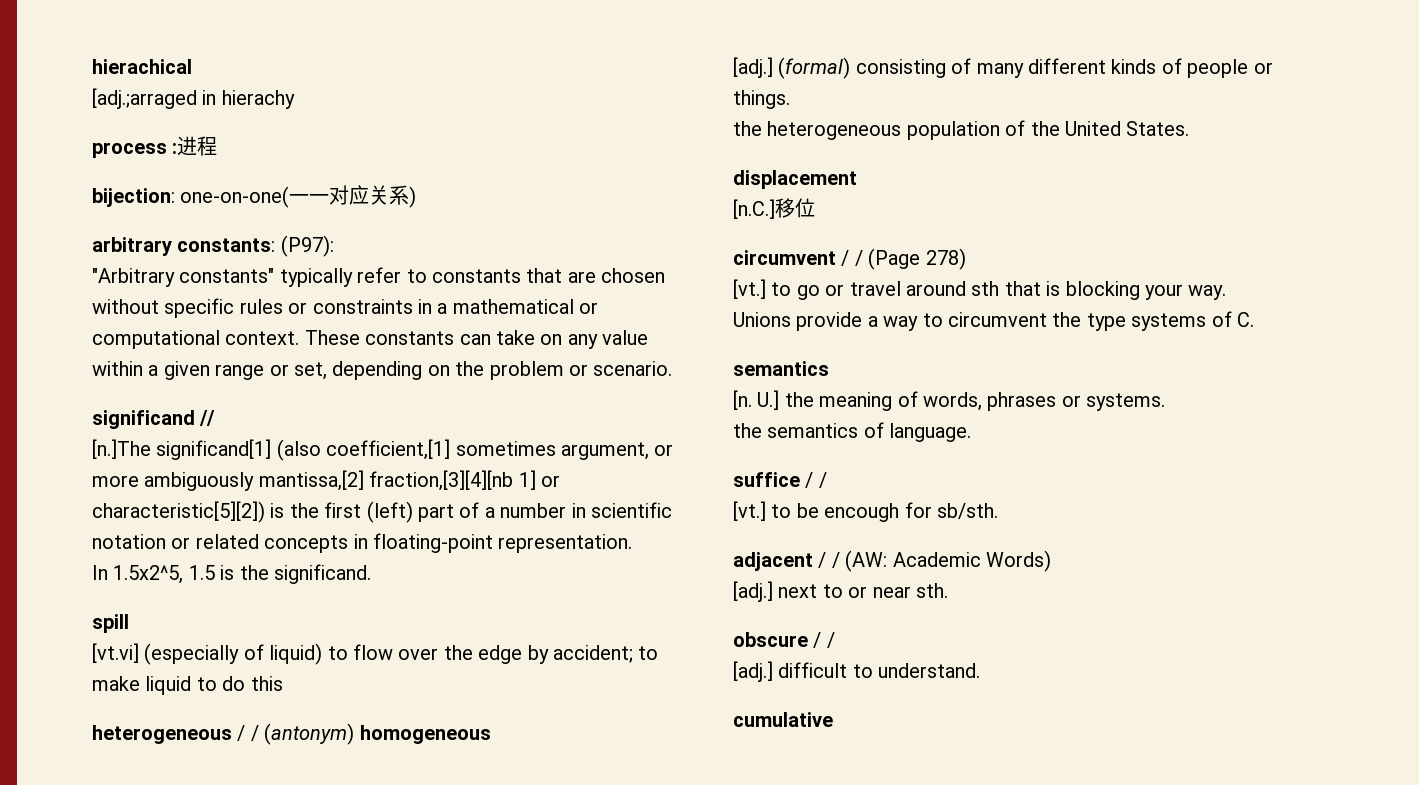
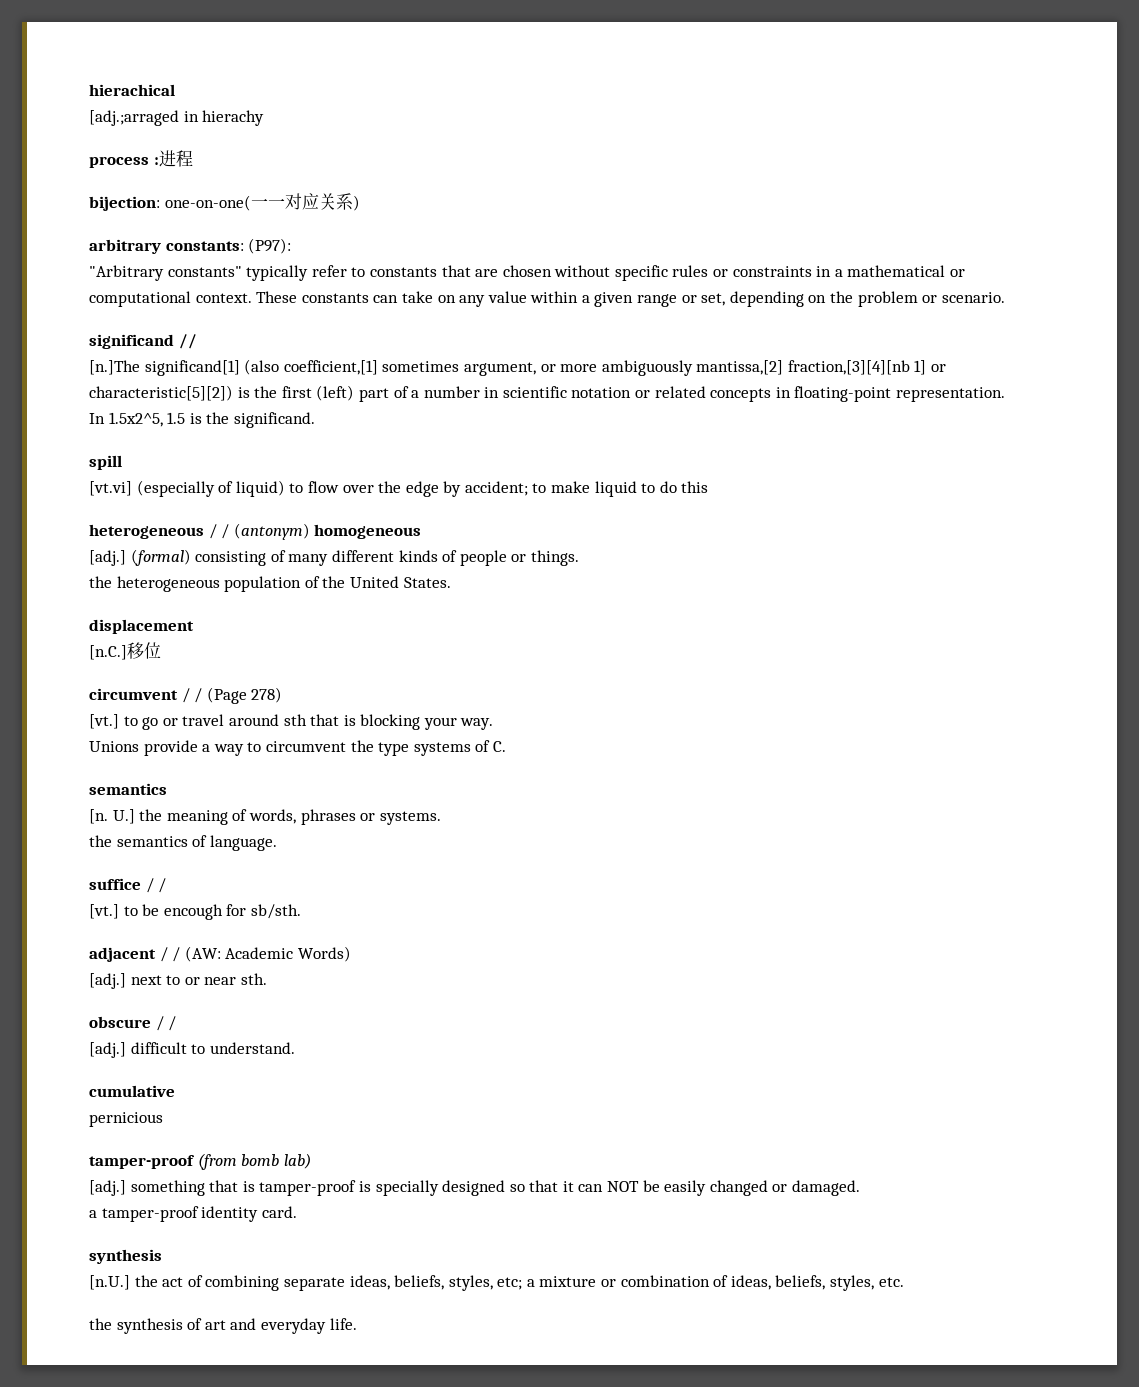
(833, 719) none -> [89,1112,163,1127] [89,1153,311,1170] [89,1180,861,1196] [89,1206,297,1222] [89,1249,162,1264] [89,1275,904,1291] [89,1318,357,1334] // pernicious // tamper-proof (from bomb lab) // [adj.] something that is tamper-proof is specially designed so that it can NOT be easily changed or damaged. // a tamper-proof identity card. // synthesis // [n.U.] the act of combining separate ideas, beliefs, styles, etc; a mixture or combination of ideas, beliefs, styles, etc. // the synthesis of art and everyday life.

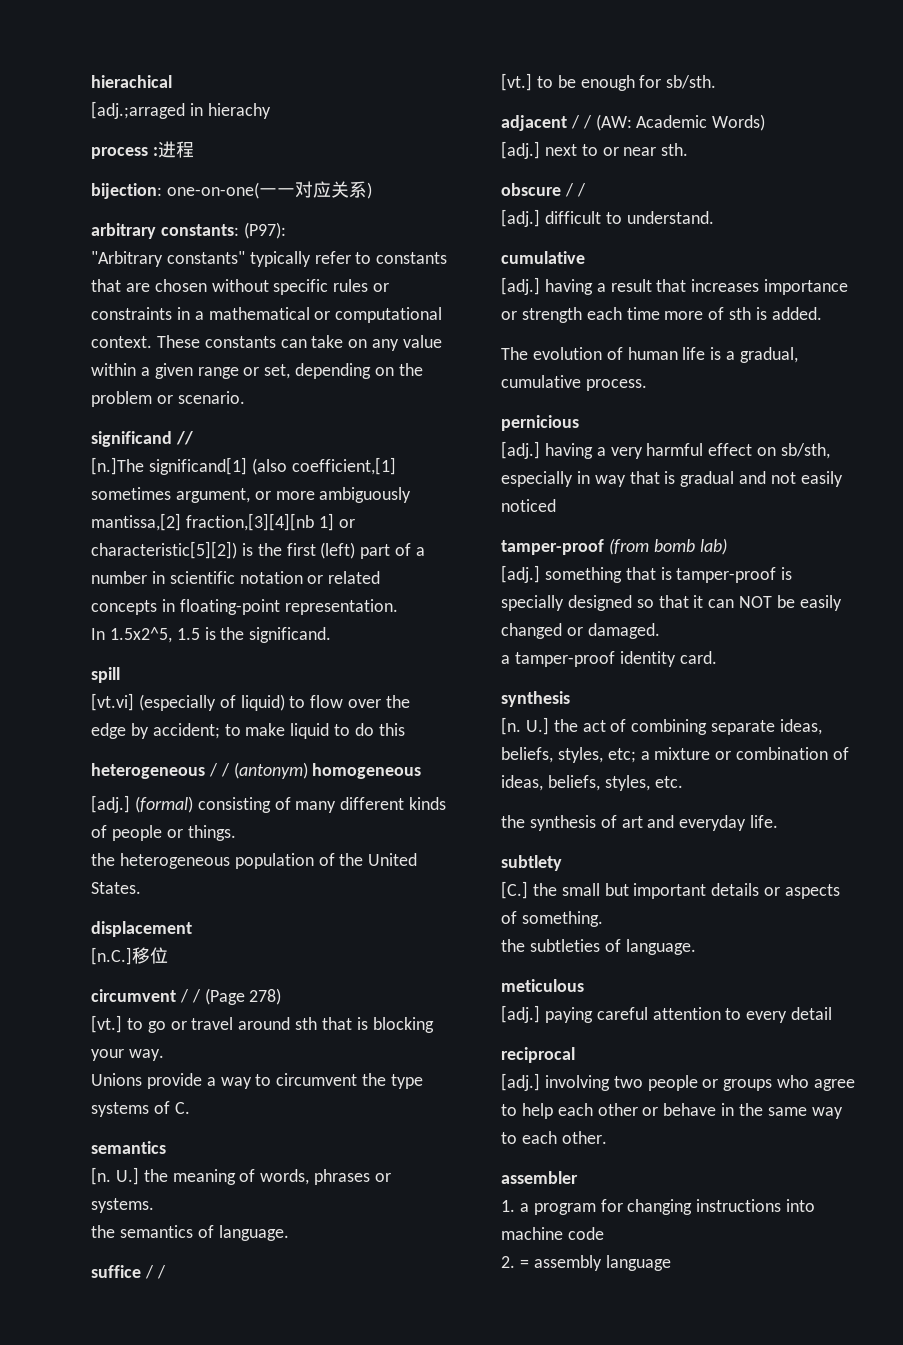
[163,904,223,920] encough -> [580,75,635,91] enough
[89,1112,163,1127] pernicious -> [501,277,849,295] [501,307,822,323] [501,347,799,363] [501,375,647,391] [501,415,579,431] [501,441,831,459] [501,471,843,487] [501,499,556,512] [adj.] having a result that increases importance or strength each time more of sth is added. // The evolution of human life is a gradual, cumulative process. // pernicious // [adj.] having a very harmful effect on sb/sth, especially in way that is gradual and not easily noticed
[89,1275,130,1290] [n.U.] -> [501,717,549,735] [n. U.]
(357, 1324) none -> [501,855,562,871] [501,881,841,899] [501,911,603,927] [501,939,696,955] [501,979,584,992] [501,1005,833,1023] [501,1047,575,1063] [501,1073,856,1091] [501,1103,843,1119] [501,1131,607,1144] [501,1171,578,1184] [501,1199,816,1215] [501,1227,604,1240] [501,1255,671,1271] // subtlety // [C.] the small but important details or aspects of something. // the subtleties of language. // meticulous // [adj.] paying careful attention to every detail // reciprocal // [adj.] involving two people or groups who agree to help each other or behave in the same way to each other. // assembler // 1. a program for changing instructions into machine code // 2. = assembly language

